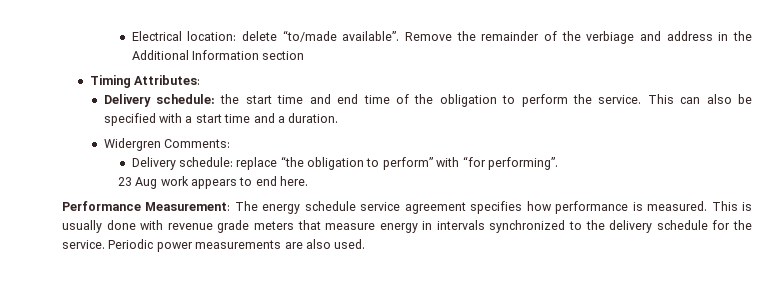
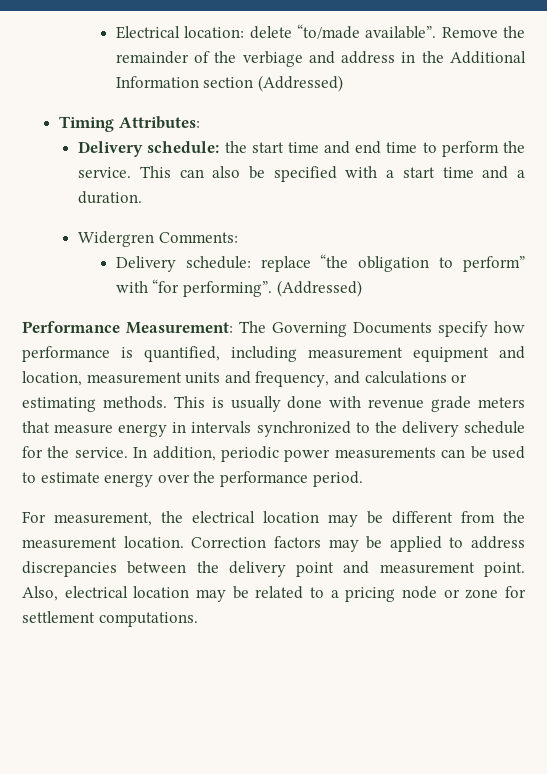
(305, 55) none -> [258,75,344,92] (Addressed)
[395,94,497,107] of the obligation -> (418, 147) none
[117,176,309,189] [62,201,708,214] // 23 Aug work appears to end here. // Performance Measurement: The energy schedule service agreement specifies how performance is measured. -> [276,280,362,297] [22,321,525,337] [22,346,525,362] [22,371,468,387] [22,396,167,412] (Addressed) // Performance Measurement: The Governing Documents specify how performance is quantified, including measurement equipment and location, measurement units and frequency, and calculations or estimating methods.
[108,239,366,252] Periodic power measurements are also used. -> [133,446,525,462] [22,471,363,487] [22,511,525,527] [22,536,525,552] [22,561,525,577] [22,586,526,602] [22,611,198,627] In addition, periodic power measurements can be used to estimate energy over the performance period. // For measurement, the electrical location may be different from the measurement location. Correction factors may be applied to address discrepancies between the delivery point and measurement point. Also, electrical location may be related to a pricing node or zone for settlement computations.

